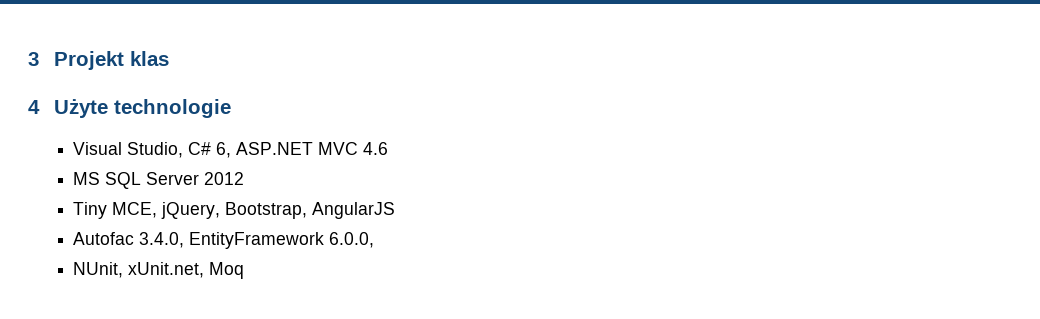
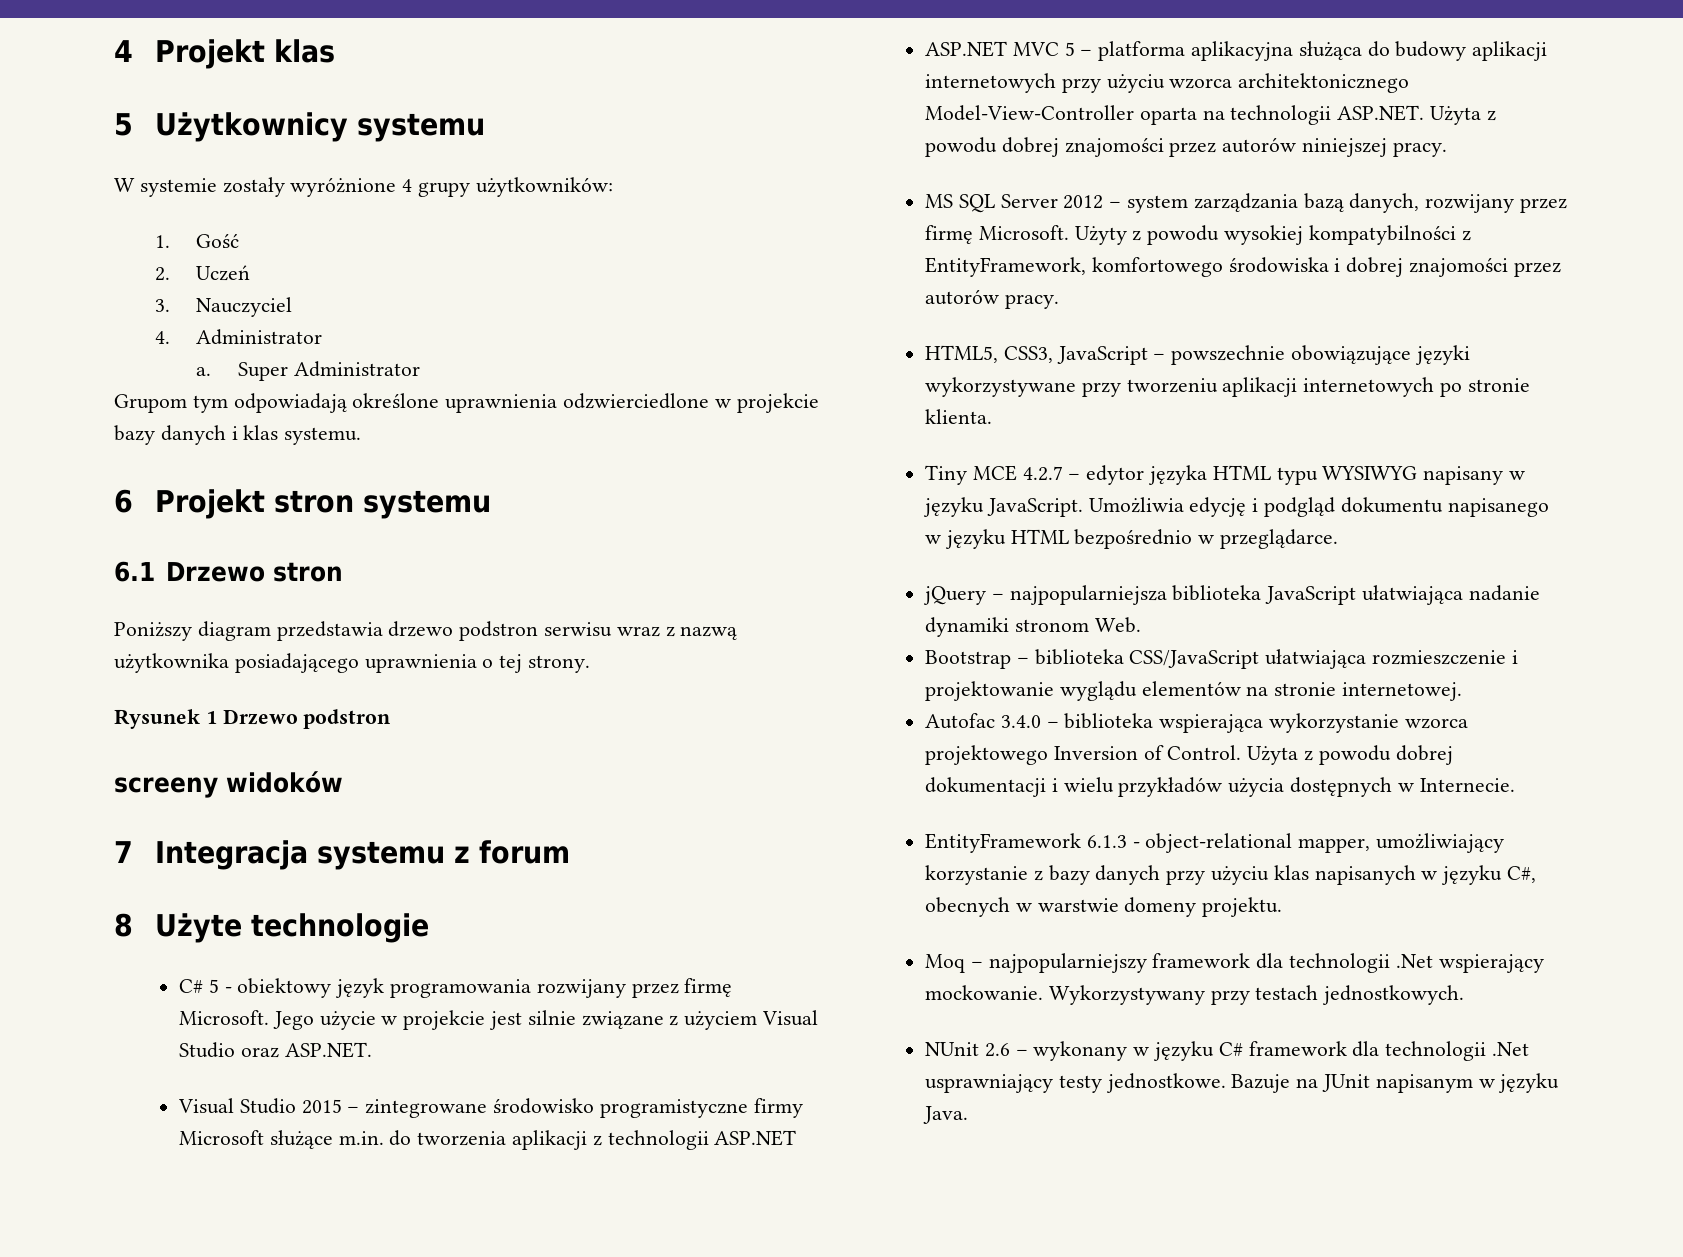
[28,52,39,66] 3 -> [114,40,133,62] 4
[28,99,232,118] [73,142,389,158] [73,172,245,189] [73,202,396,219] [73,232,375,249] [73,262,245,279] 4 Użyte technologie // Visual Studio, C# 6, ASP.NET MVC 4.6 // MS SQL Server 2012 // Tiny MCE, jQuery, Bootstrap, AngularJS // Autofac 3.4.0, EntityFramework 6.0.0, // NUnit, xUnit.net, Moq -> [114,112,486,142] [114,177,613,197] [155,233,240,248] [155,265,251,281] [155,297,293,317] [155,329,323,345] [196,361,420,381] [114,393,819,413] [114,425,362,445] [114,489,492,519] [114,561,343,582] [114,621,738,641] [114,653,591,673] [114,709,392,729] [114,771,343,798] [114,840,571,870] [114,913,430,943] [178,978,733,998] [178,1010,818,1030] [178,1042,372,1058] [177,1098,803,1118] [178,1130,797,1150] [924,41,1548,61] [924,73,1410,93] [924,105,1496,125] [924,137,1447,157] [924,193,1567,213] [924,225,1471,245] [924,257,1561,277] [924,289,1059,309] [924,345,1470,365] [924,377,1530,397] [924,409,992,424] [924,465,1525,485] [922,497,1549,517] [924,529,1338,549] [922,585,1540,605] [924,617,1141,637] [924,649,1518,669] [924,681,1462,701] [924,713,1468,733] [924,745,1453,765] [924,777,1515,797] [924,833,1504,853] [924,865,1536,885] [924,897,1283,917] [924,953,1544,973] [924,985,1465,1005] [924,1041,1529,1061] [924,1073,1560,1093] [922,1106,968,1124] 5 Użytkownicy systemu // W systemie zostały wyróżnione 4 grupy użytkowników: // 1. Gość // 2. Uczeń // 3. Nauczyciel // 4. Administrator // a. Super Administrator // Grupom tym odpowiadają określone uprawnienia odzwierciedlone w projekcie bazy danych i klas systemu. // 6 Projekt stron systemu // 6.1 Drzewo stron // Poniższy diagram przedstawia drzewo podstron serwisu wraz z nazwą użytkownika posiadającego uprawnienia o tej strony. // Rysunek 1 Drzewo podstron // screeny widoków // 7 Integracja systemu z forum // 8 Użyte technologie // C# 5 - obiektowy język programowania rozwijany przez firmę Microsoft. Jego użycie w projekcie jest silnie związane z użyciem Visual Studio oraz ASP.NET. // Visual Studio 2015 – zintegrowane środowisko programistyczne firmy Microsoft służące m.in. do tworzenia aplikacji z technologii ASP.NET // ASP.NET MVC 5 – platforma aplikacyjna służąca do budowy aplikacji internetowych przy użyciu wzorca architektonicznego Model-View-Controller oparta na technologii ASP.NET. Użyta z powodu dobrej znajomości przez autorów niniejszej pracy. // MS SQL Server 2012 – system zarządzania bazą danych, rozwijany przez firmę Microsoft. Użyty z powodu wysokiej kompatybilności z EntityFramework, komfortowego środowiska i dobrej znajomości przez autorów pracy. // HTML5, CSS3, JavaScript – powszechnie obowiązujące języki wykorzystywane przy tworzeniu aplikacji internetowych po stronie klienta. // Tiny MCE 4.2.7 – edytor języka HTML typu WYSIWYG napisany w języku JavaScript. Umożliwia edycję i podgląd dokumentu napisanego w języku HTML bezpośrednio w przeglądarce. // jQuery – najpopularniejsza biblioteka JavaScript ułatwiająca nadanie dynamiki stronom Web. // Bootstrap – biblioteka CSS/JavaScript ułatwiająca rozmieszczenie i projektowanie wyglądu elementów na stronie internetowej. // Autofac 3.4.0 – biblioteka wspierająca wykorzystanie wzorca projektowego Inversion of Control. Użyta z powodu dobrej dokumentacji i wielu przykładów użycia dostępnych w Internecie. // EntityFramework 6.1.3 - object-relational mapper, umożliwiający korzystanie z bazy danych przy użyciu klas napisanych w języku C#, obecnych w warstwie domeny projektu. // Moq – najpopularniejszy framework dla technologii .Net wspierający mockowanie. Wykorzystywany przy testach jednostkowych. // NUnit 2.6 – wykonany w języku C# framework dla technologii .Net usprawniający testy jednostkowe. Bazuje na JUnit napisanym w języku Java.

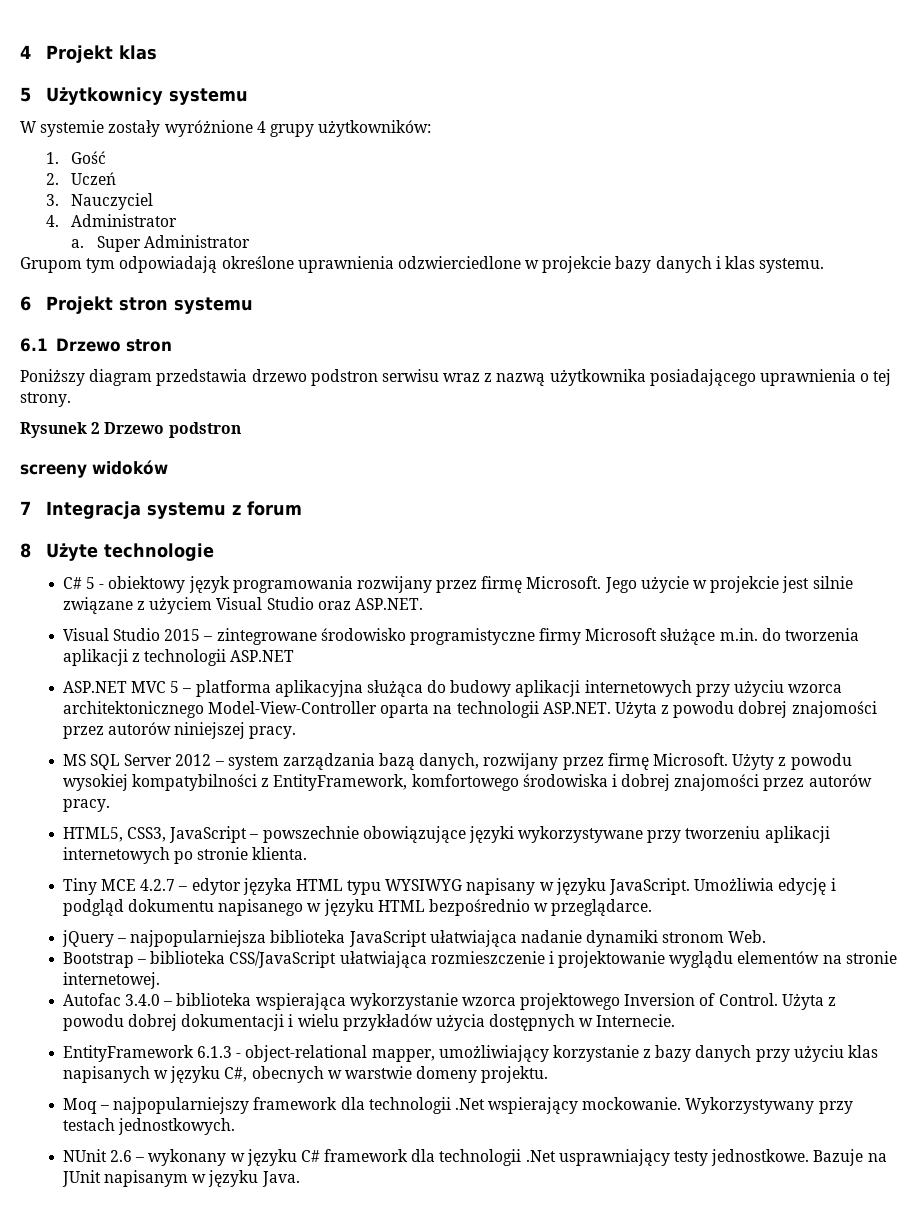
[205,711,217,724] 1 -> [91,422,101,434] 2

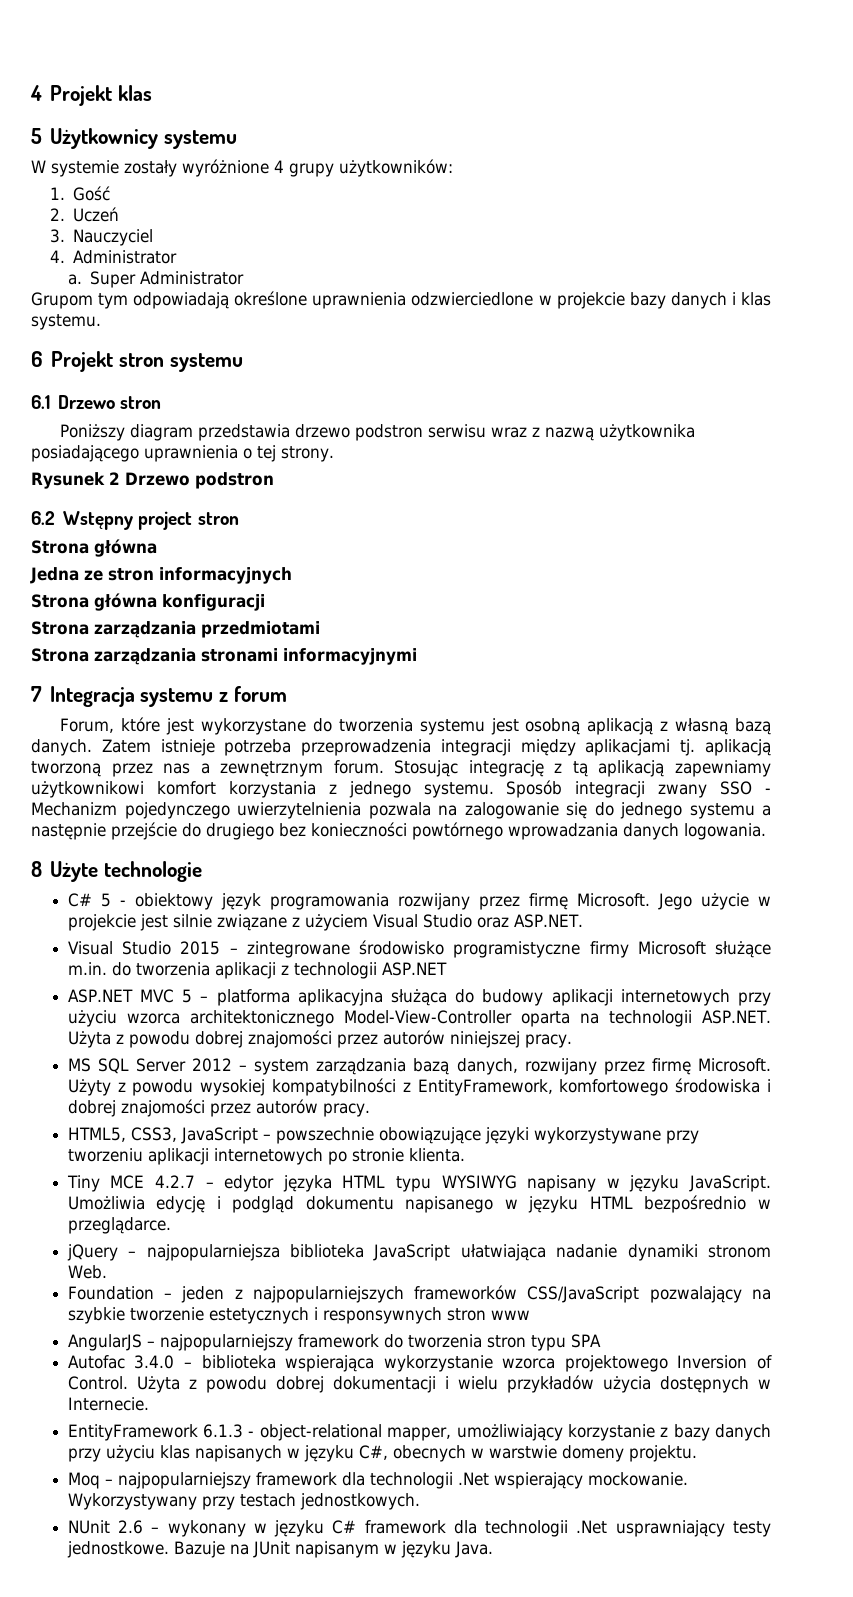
[20,460,168,478] screeny widoków -> [31,511,239,530] [31,539,157,557] [30,567,292,584] [31,593,265,611] [31,621,320,638] [31,648,417,665] 6.2 Wstępny project stron // Strona główna // Jedna ze stron informacyjnych // Strona główna konfiguracji // Strona zarządzania przedmiotami // Strona zarządzania stronami informacyjnymi
(302, 508) none -> [60,717,771,735] [31,739,772,756] [31,760,771,777] [31,780,771,798] [31,802,771,819] [31,822,766,840] // Forum, które jest wykorzystane do tworzenia systemu jest osobną aplikacją z własną bazą danych. Zatem istnieje potrzeba przeprowadzenia integracji między aplikacjami tj. aplikacją tworzoną przez nas a zewnętrznym forum. Stosując integrację z tą aplikacją zapewniamy użytkownikowi komfort korzystania z jednego systemu. Sposób integracji zwany SSO - Mechanizm pojedynczego uwierzytelnienia pozwala na zalogowanie się do jednego systemu a następnie przejście do drugiego bez konieczności powtórnego wprowadzania danych logowania.
[62,951,897,968] [62,972,160,989] Bootstrap – biblioteka CSS/JavaScript ułatwiająca rozmieszczenie i projektowanie wyglądu elementów na stronie internetowej. -> [67,1285,771,1303] [67,1307,530,1324] [67,1334,601,1351] Foundation – jeden z najpopularniejszych frameworków CSS/JavaScript pozwalający na szybkie tworzenie estetycznych i responsywnych stron www // AngularJS – najpopularniejszy framework do tworzenia stron typu SPA

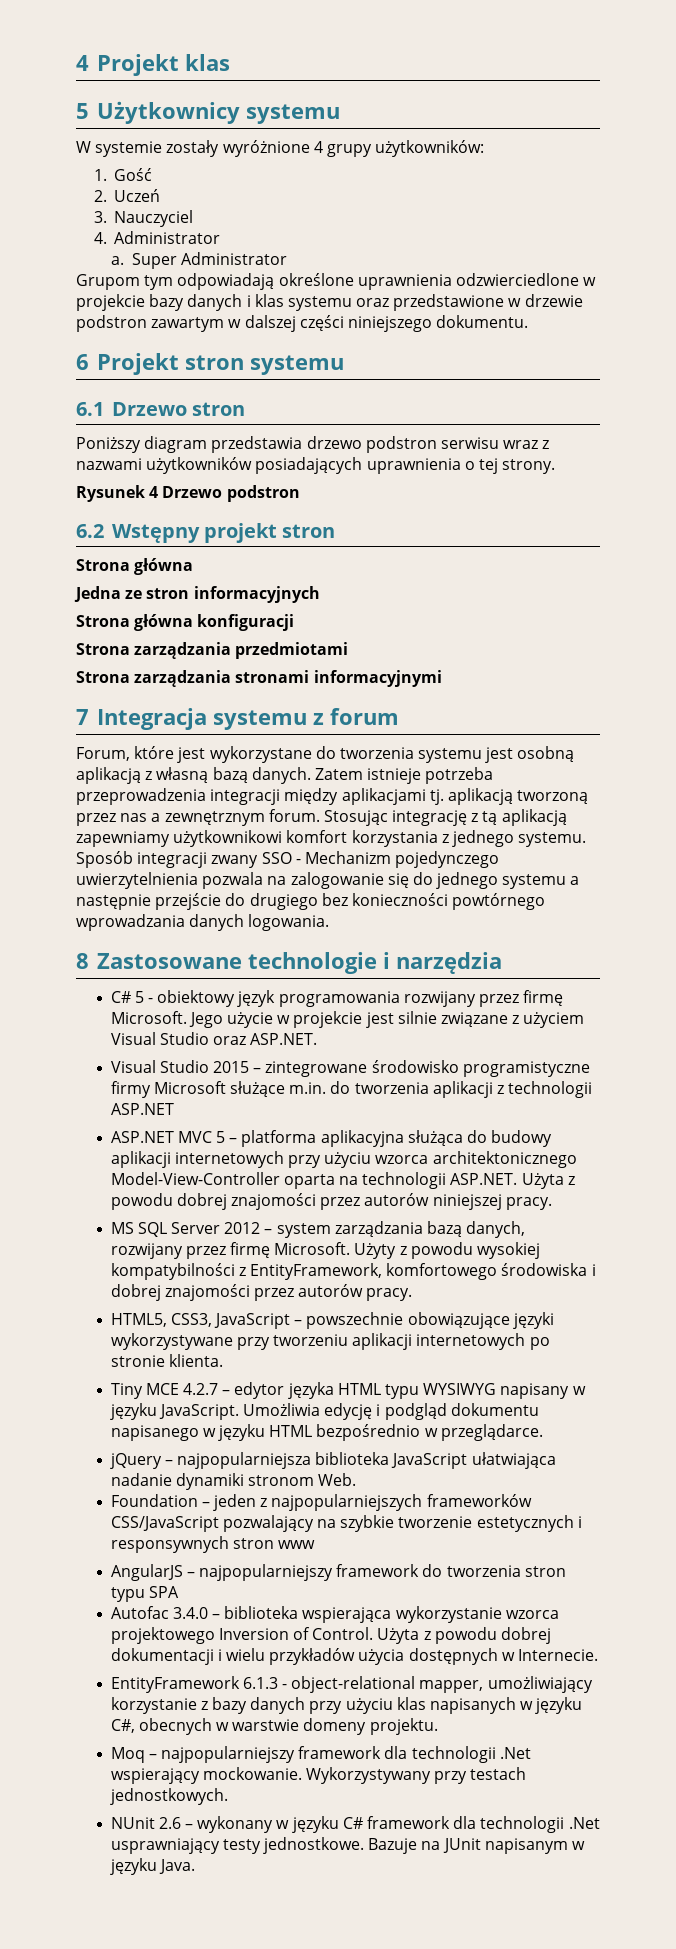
[31,314,101,330] systemu. -> [287,294,583,311] [76,315,529,332] systemu oraz przedstawione w drzewie podstron zawartym w dalszej części niniejszego dokumentu.
[545,424,696,441] [31,445,139,462] nazwą użytkownika posiadającego -> [76,457,363,474] nazwami użytkowników posiadających
[109,472,120,485] 2 -> [149,486,159,498] 4
[138,511,193,530] project -> [204,523,278,543] projekt
[50,861,99,882] Użyte -> [96,953,242,969] Zastosowane
(202, 871) none -> [382,952,502,974] i narzędzia

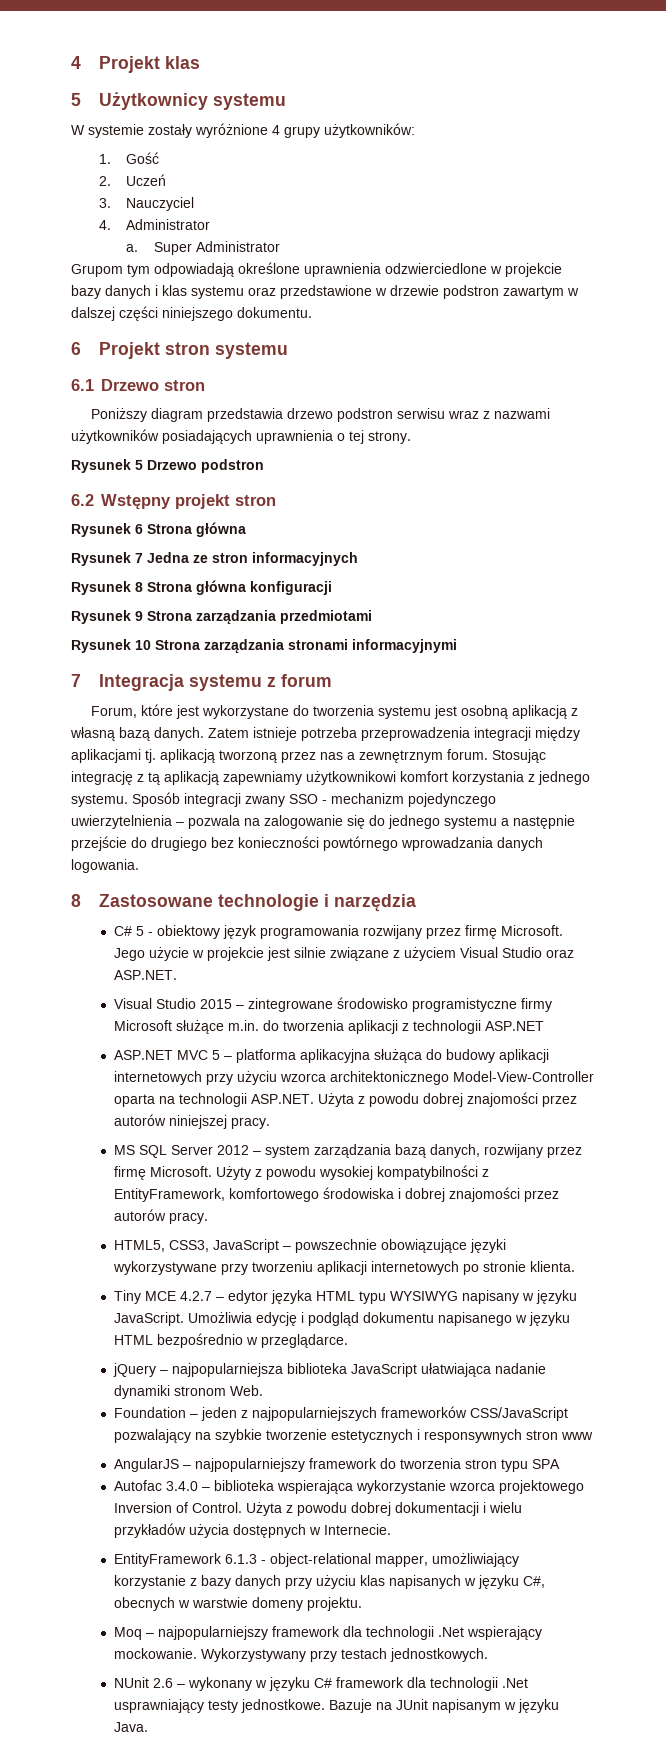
[149,486,159,498] 4 -> [135,460,143,470] 5
(336, 531) none -> [71,523,143,537] Rysunek 6
(194, 566) none -> [71,552,143,566] Rysunek 7
(320, 594) none -> [71,581,143,595] Rysunek 8
(295, 622) none -> [71,610,143,624] Rysunek 9
(349, 650) none -> [71,639,151,653] Rysunek 10
[304,851,391,864] Mechanizm -> [331,793,404,804] mechanizm
(198, 880) none -> [176,822,184,826] –

